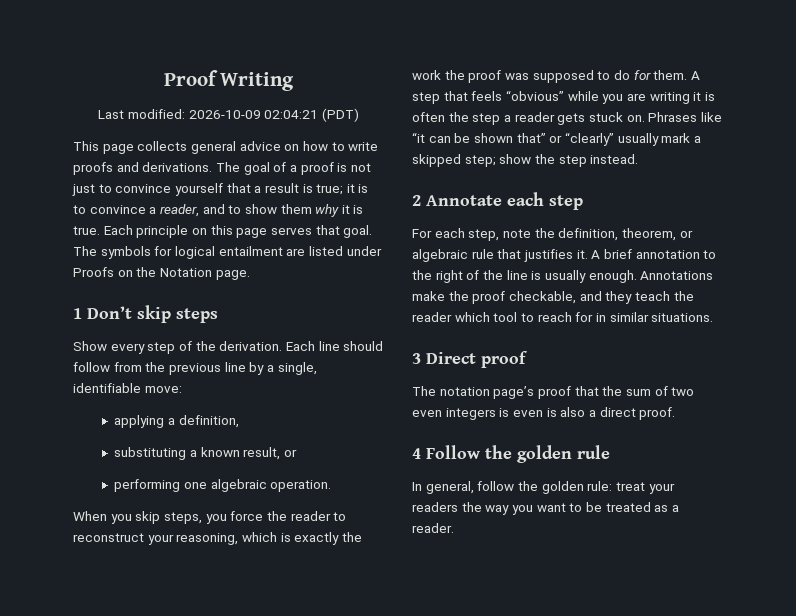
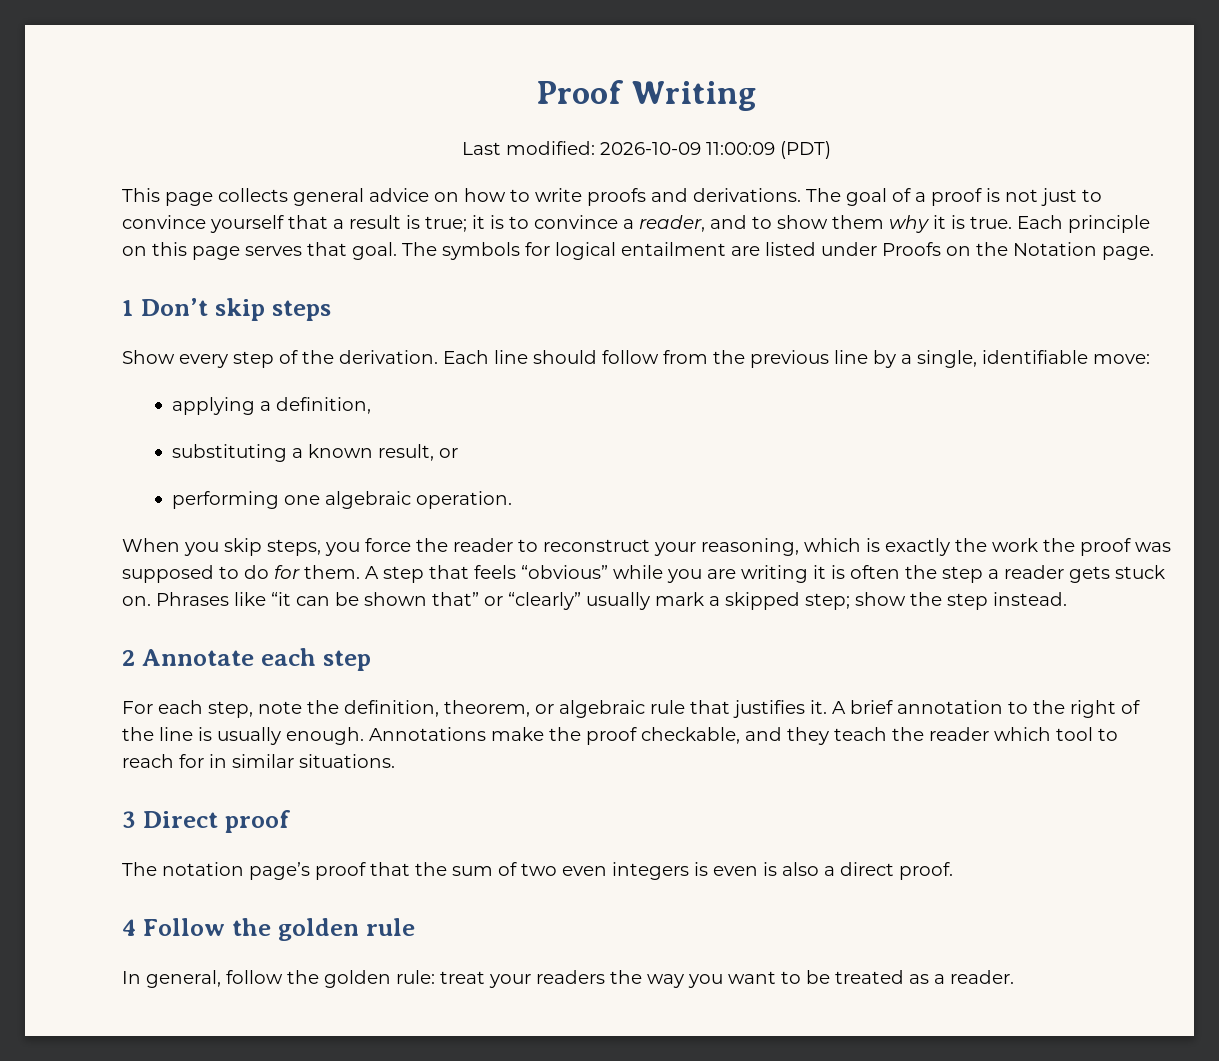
[264,110,319,119] 02:04:21 -> [706,142,775,155] 11:00:09

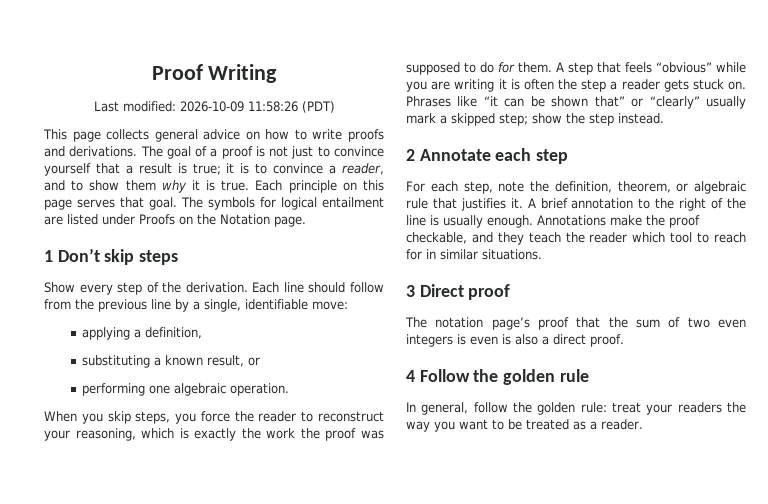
[706,142,775,155] 11:00:09 -> [247,101,298,112] 11:58:26

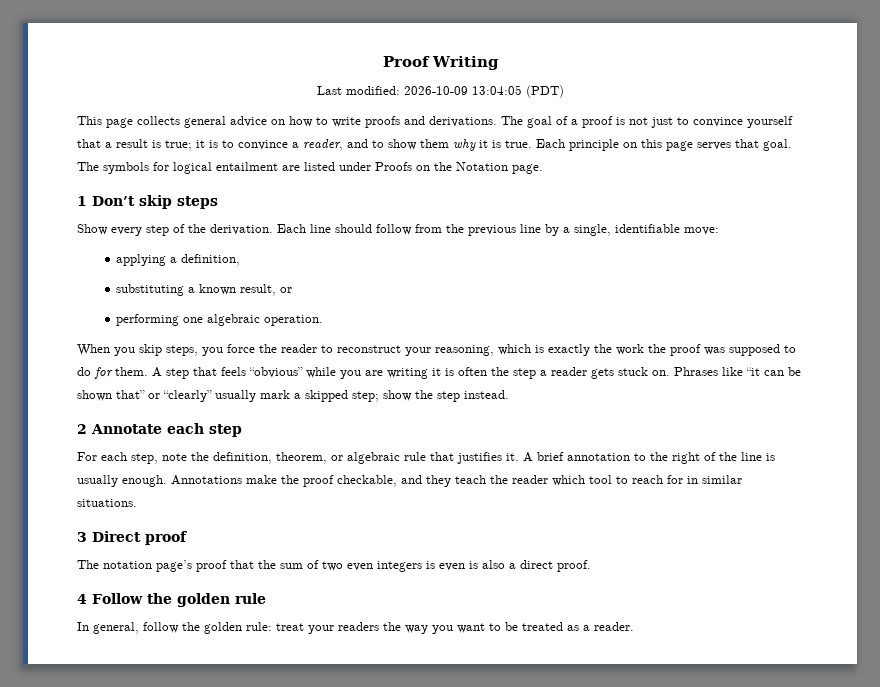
[247,101,298,112] 11:58:26 -> [471,85,522,95] 13:04:05

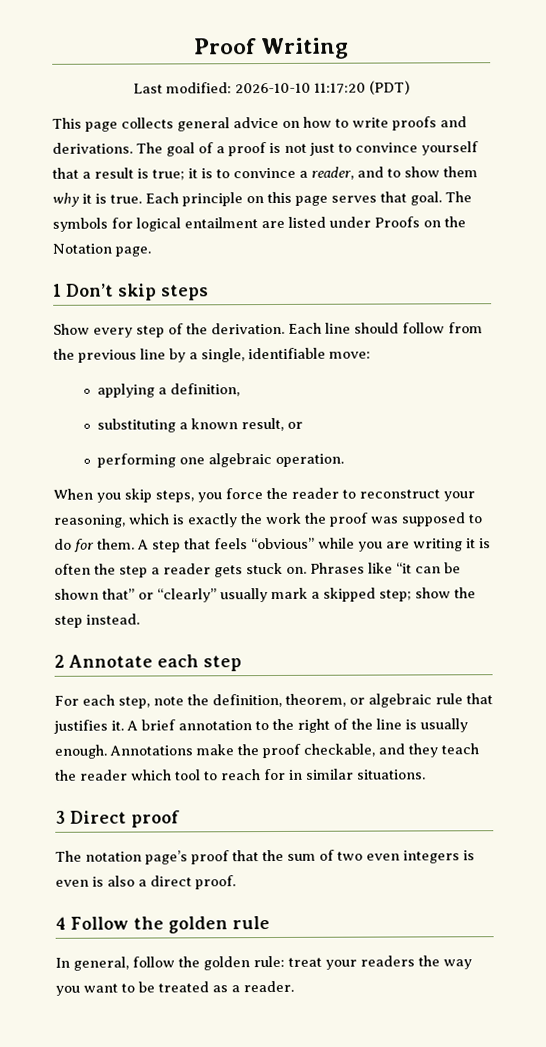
[403,85,522,95] 2026-10-09 13:04:05 -> [235,82,366,94] 2026-10-10 11:17:20

